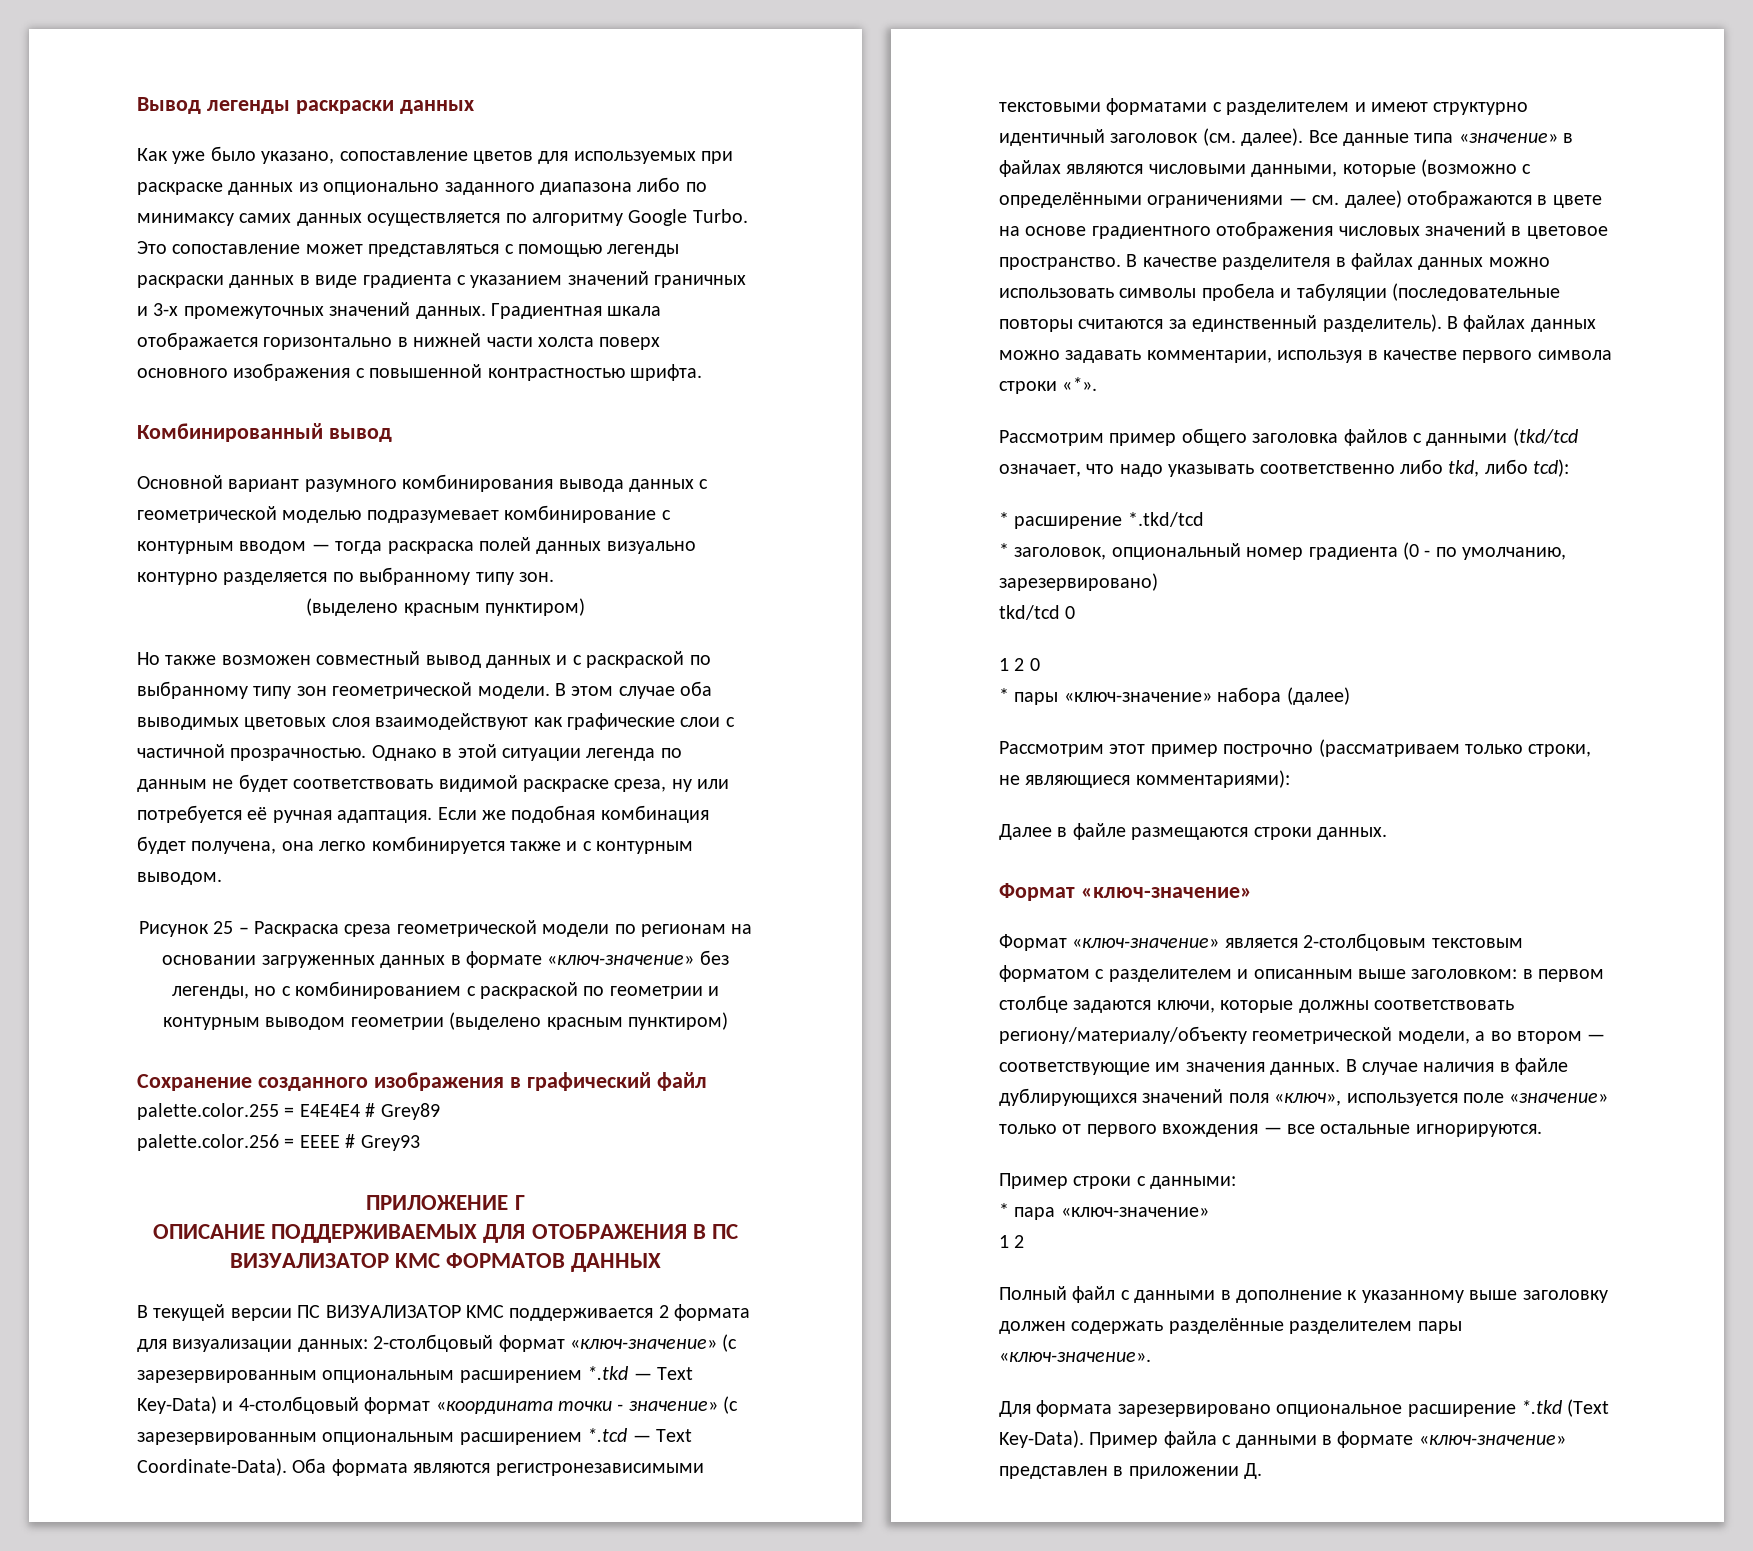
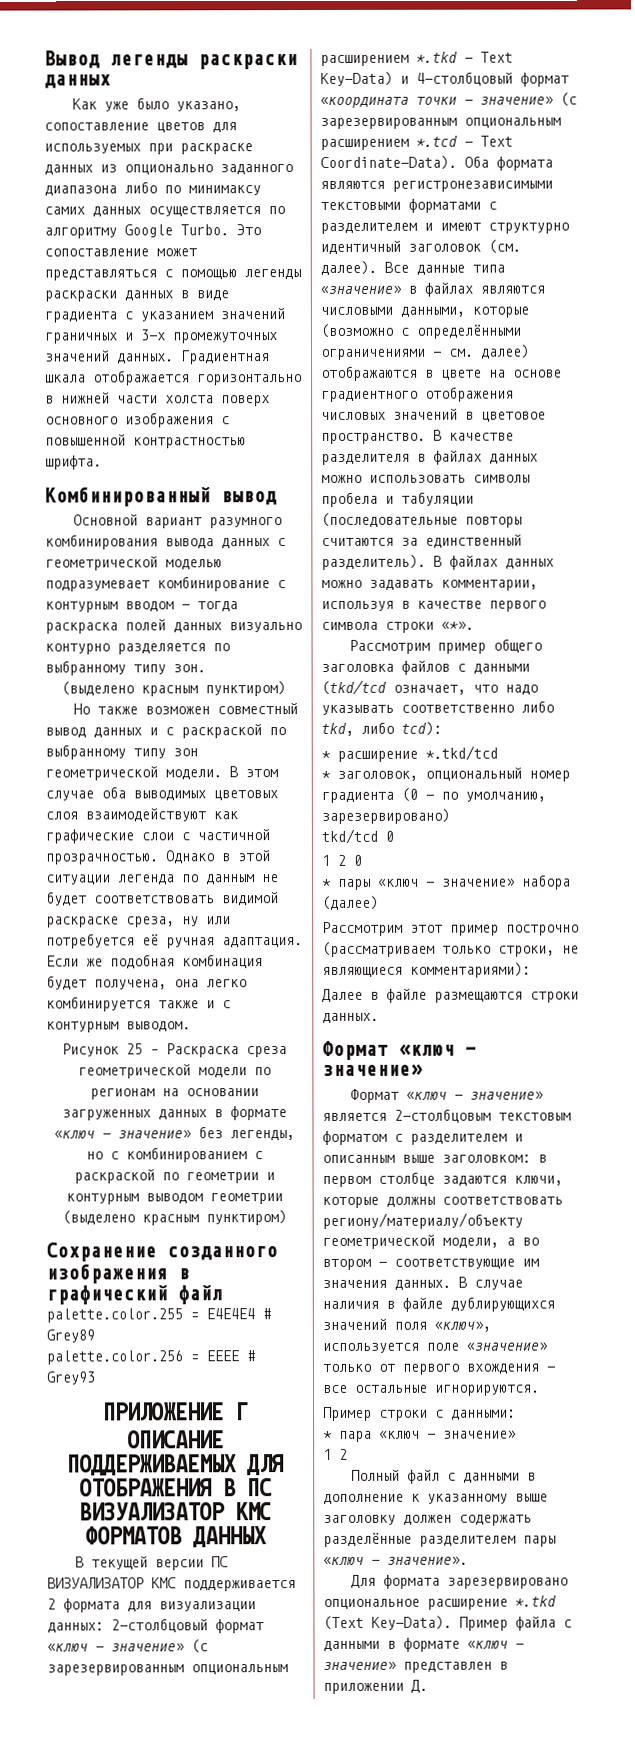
[547,955,695,965] «ключ-значение» -> [54,1130,191,1139] «ключ - значение»
[570,1339,717,1349] «ключ-значение» -> [47,1643,184,1652] «ключ - значение»
[1063,692,1212,702] «ключ-значение» -> [378,878,515,887] «ключ - значение»
[1080,887,1252,898] [999,934,1220,951] «ключ-значение» // Формат «ключ-значение» -> [399,1043,477,1056] [322,1063,423,1076] [350,1088,544,1103] «ключ - значение» // Формат «ключ - значение»
[1060,1207,1209,1217] «ключ-значение» -> [379,1430,516,1439] «ключ - значение»
[999,1352,1151,1362] «ключ-значение». -> [323,1556,468,1565] «ключ - значение».
[1418,1435,1566,1445] «ключ-значение» -> [467,1640,525,1649] [323,1661,396,1670] «ключ - значение»

